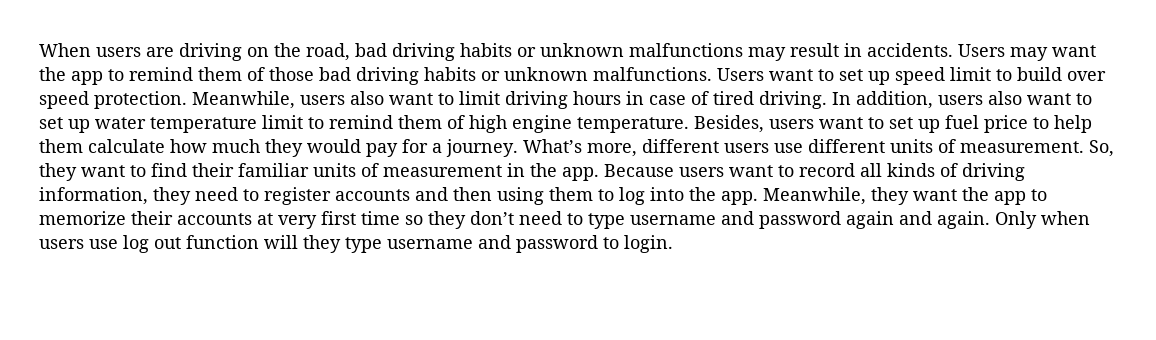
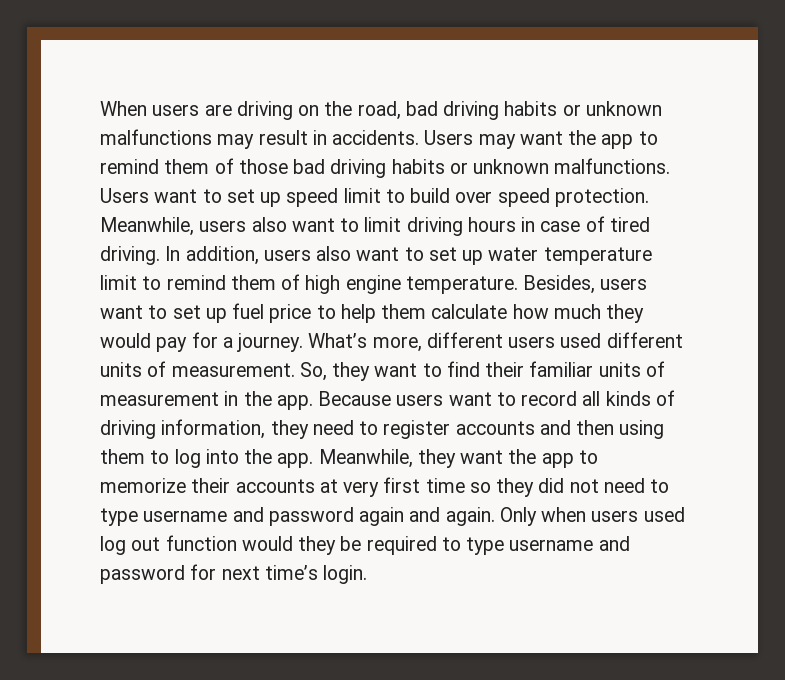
[774,143,803,153] use -> [560,333,602,348] used
[470,211,514,225] don’t -> [538,478,599,493] did not
[89,239,118,249] use -> [643,507,685,522] used
[264,235,619,253] will they type username and password to -> [241,536,630,555] [100,564,318,584] would they be required to type username and password for next time’s

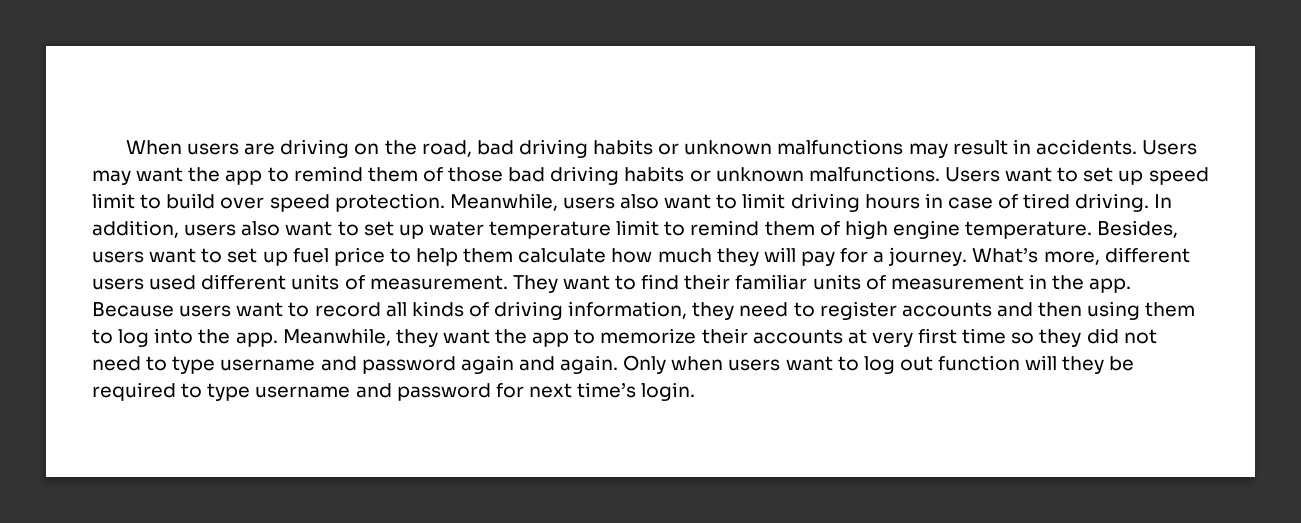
[100,333,151,348] would -> [763,247,796,262] will
[299,362,371,381] So, they -> [512,275,558,293] They
[643,507,685,522] used -> [785,356,859,371] want to
[241,536,293,551] would -> [1025,355,1058,370] will

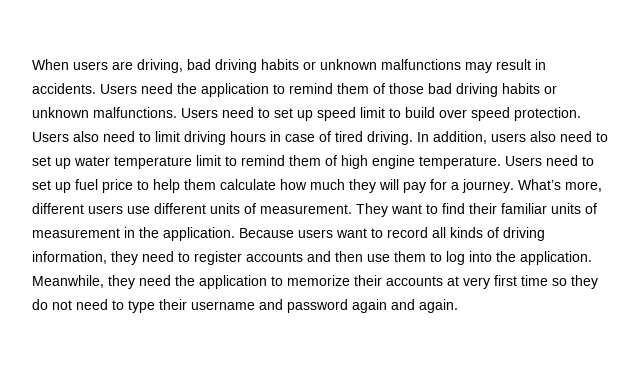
[280,139,472,158] driving on the road, -> [137,59,183,73] driving,
[92,167,263,185] may want the app -> [141,83,269,97] need the application
[1005,167,1053,182] want -> [222,107,254,118] need
[449,193,712,211] Meanwhile, users also want -> [32,131,135,142] Users also need
[285,221,333,236] want -> [560,131,592,142] need
[1097,220,1179,238] [92,248,197,263] Besides, users want -> [505,155,578,166] Users need
[149,275,197,290] used -> [127,206,150,214] use
[1089,278,1132,293] app. -> [163,227,235,241] application.
[1087,301,1141,320] using -> [367,254,390,262] use
[235,332,278,347] app. -> [520,251,592,265] application.
[442,329,570,347] want the app -> [139,275,267,289] need the application
[1086,328,1119,344] did -> [32,299,48,310] do
(216, 365) none -> [159,299,187,310] their
[623,355,1135,374] [92,382,696,401] Only when users want to log out function will they be required to type username and password for next time’s login. -> (458, 306) none

